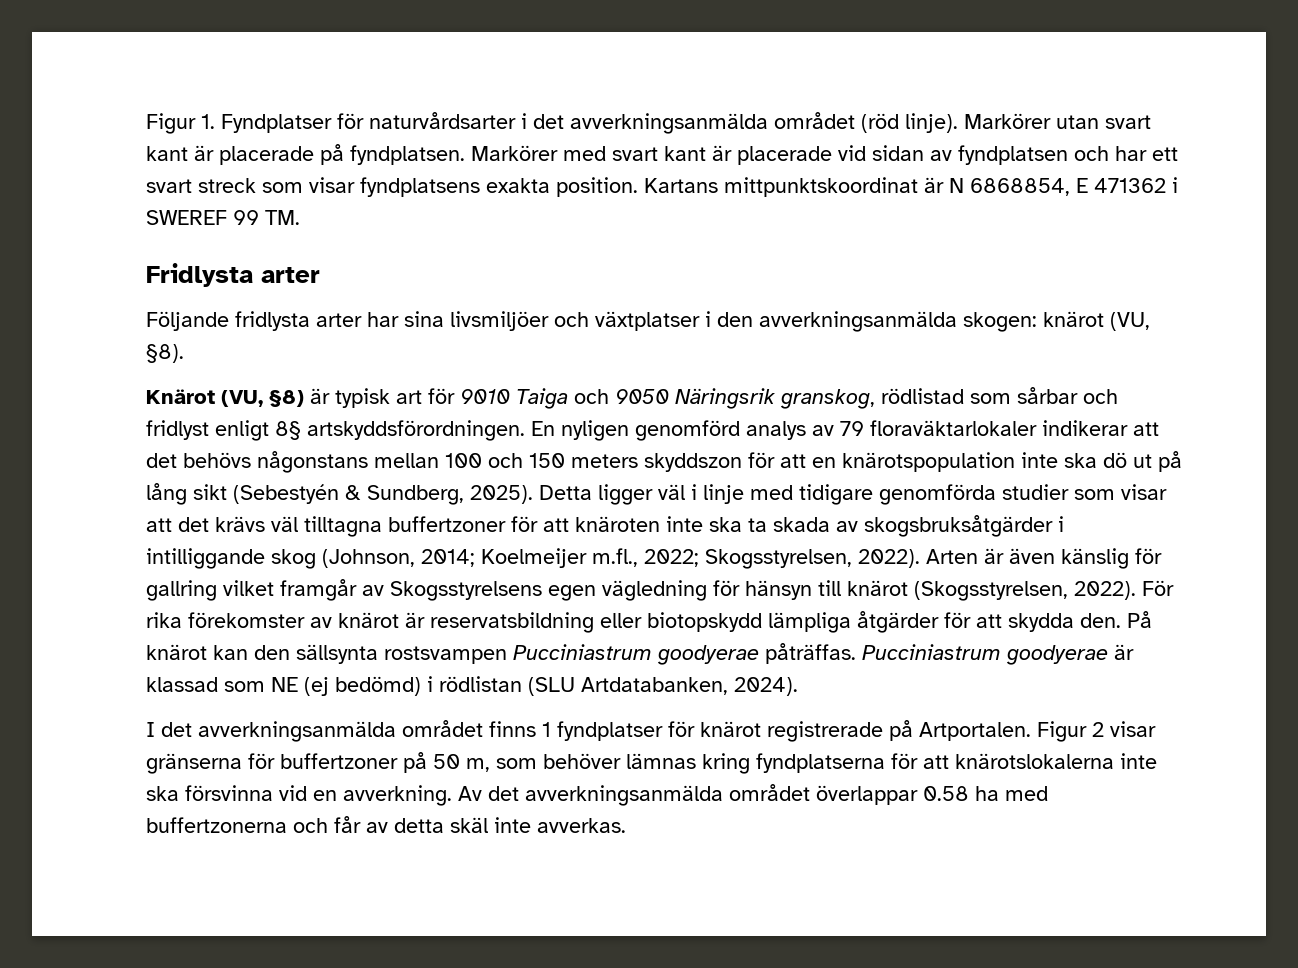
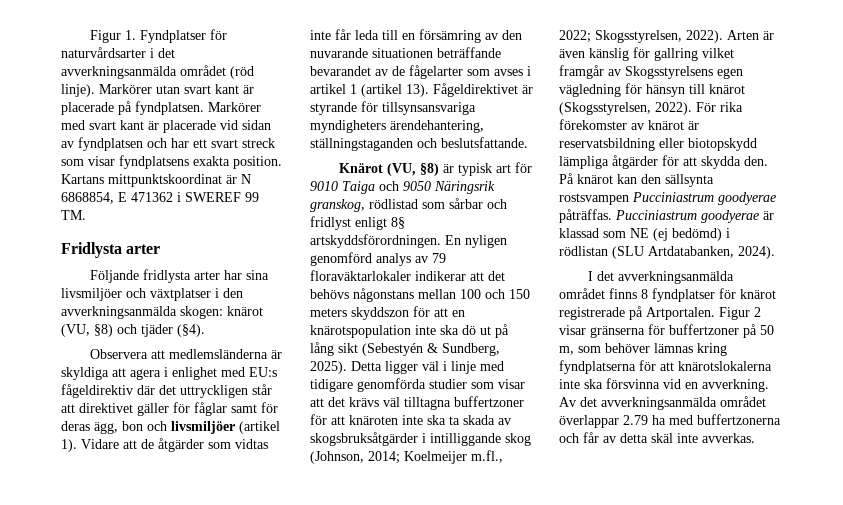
[146,344,184,363] §8). -> [94,324,205,337] [89,349,282,359] [61,367,277,380] [61,384,272,398] [61,402,278,416] [61,421,280,434] [61,438,268,452] [310,29,522,43] [310,47,501,58] [310,65,531,79] [310,83,533,97] [310,101,476,115] [310,120,484,133] [310,137,528,151] §8) och tjäder (§4). // Observera att medlemsländerna är skyldiga att agera i enlighet med EU:s fågeldirektiv där det uttryckligen står att direktivet gäller för fåglar samt för deras ägg, bon och livsmiljöer (artikel 1). Vidare att de åtgärder som vidtas inte får leda till en försämring av den nuvarande situationen beträffande bevarandet av de fågelarter som avses i artikel 1 (artikel 13). Fågeldirektivet är styrande för tillsynsansvariga myndigheters ärendehantering, ställningstaganden och beslutsfattande.
[542,722,551,737] 1 -> [641,289,648,299] 8
[923,786,969,801] 0.58 -> [623,415,648,425] 2.79

